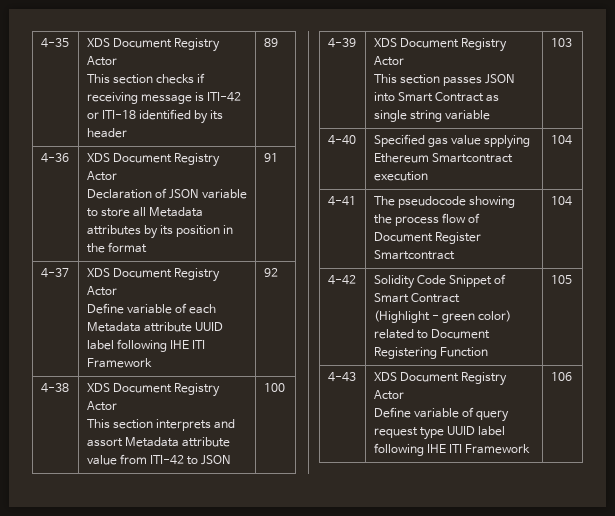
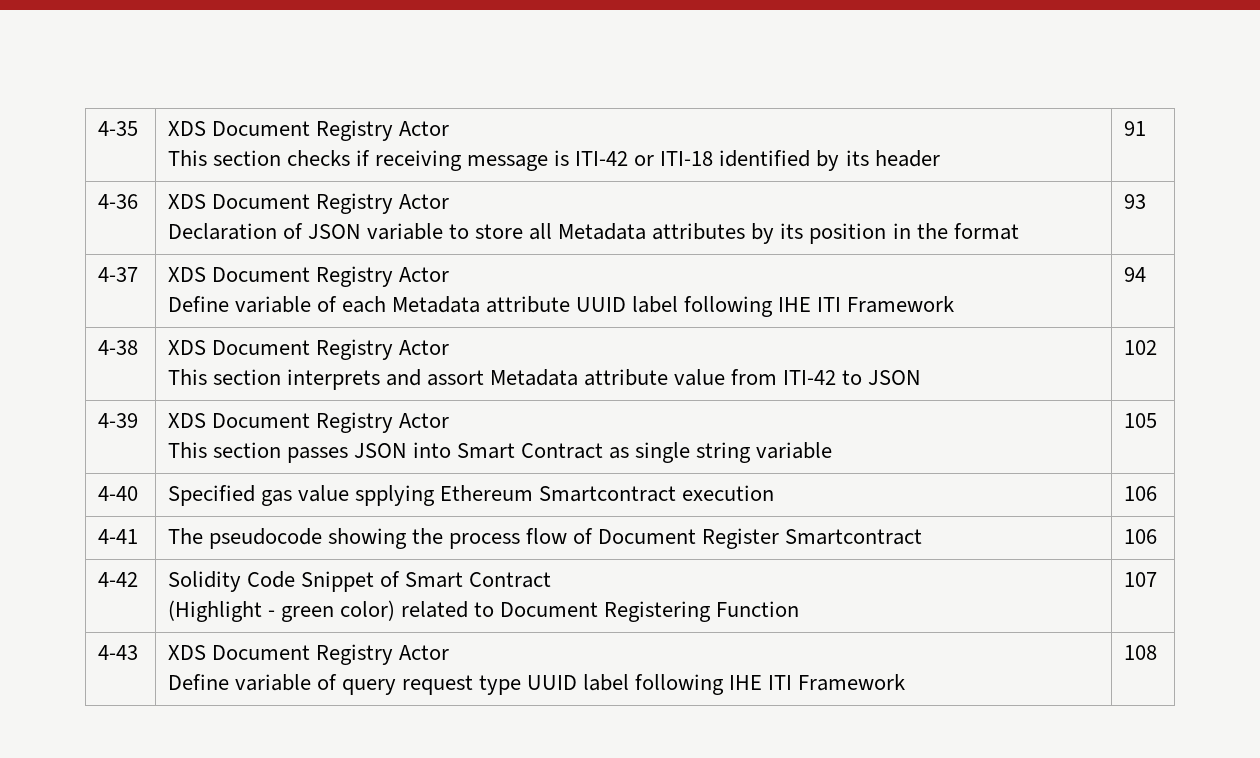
[263,38,278,47] 89 -> [1123,121,1146,136] 91
[263,153,278,162] 91 -> [1123,194,1146,209] 93
[263,268,278,277] 92 -> [1123,267,1146,282] 94
[263,383,285,392] 100 -> [1123,340,1157,355] 102
[550,38,572,47] 103 -> [1123,413,1157,428] 105
[550,135,572,145] 104 -> [1123,486,1157,501] 106
[550,196,572,206] 104 -> [1123,529,1157,544] 106
[550,275,572,284] 105 -> [1123,572,1157,587] 107
[550,372,572,381] 106 -> [1123,645,1157,660] 108

